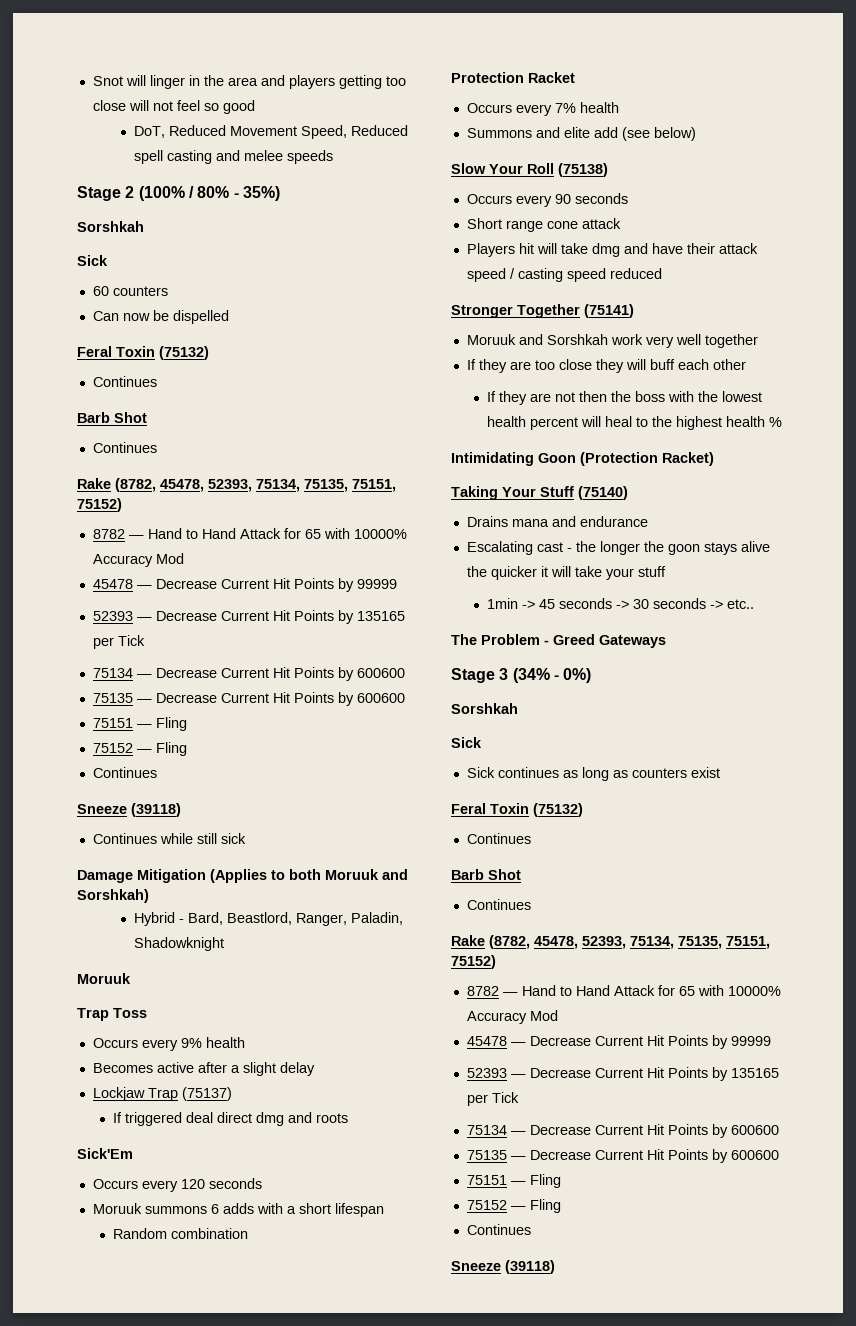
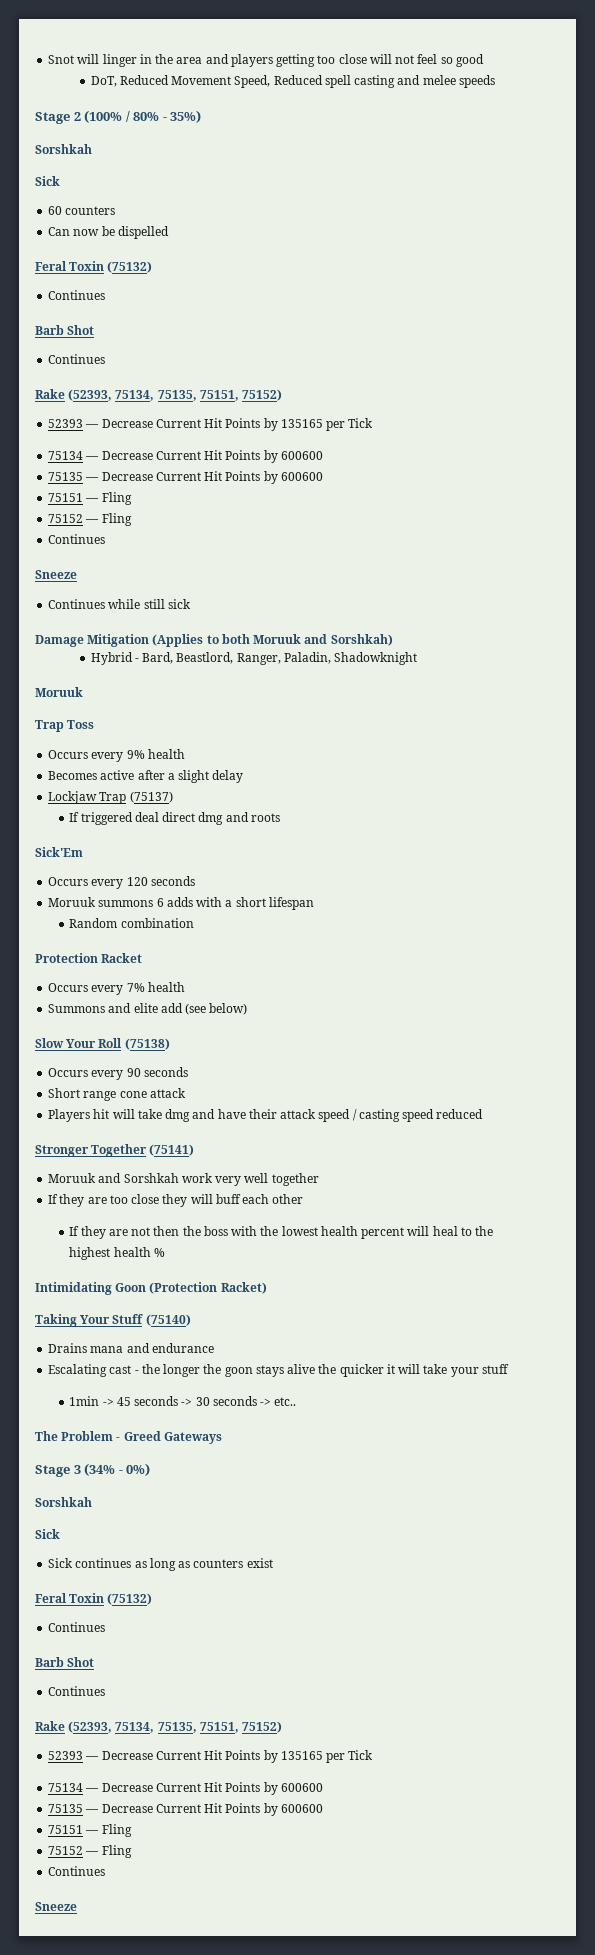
[115,478,396,492] [77,498,122,512] [92,528,407,539] [92,553,184,567] [92,578,397,592] (8782, 45478, 52393, 75134, 75135, 75151, 75152) // 8782 — Hand to Hand Attack for 65 with 10000% Accuracy Mod // 45478 — Decrease Current Hit Points by 99999 -> [68,389,283,401] (52393, 75134, 75135, 75151, 75152)
[131,803,181,817] (39118) -> (77, 574) none
[489,935,770,949] [451,955,496,969] [466,985,781,996] [466,1010,558,1024] [466,1035,771,1049] (8782, 45478, 52393, 75134, 75135, 75151, 75152) // 8782 — Hand to Hand Attack for 65 with 10000% Accuracy Mod // 45478 — Decrease Current Hit Points by 99999 -> [68,1721,283,1733] (52393, 75134, 75135, 75151, 75152)
[505,1260,555,1274] (39118) -> (77, 1906) none

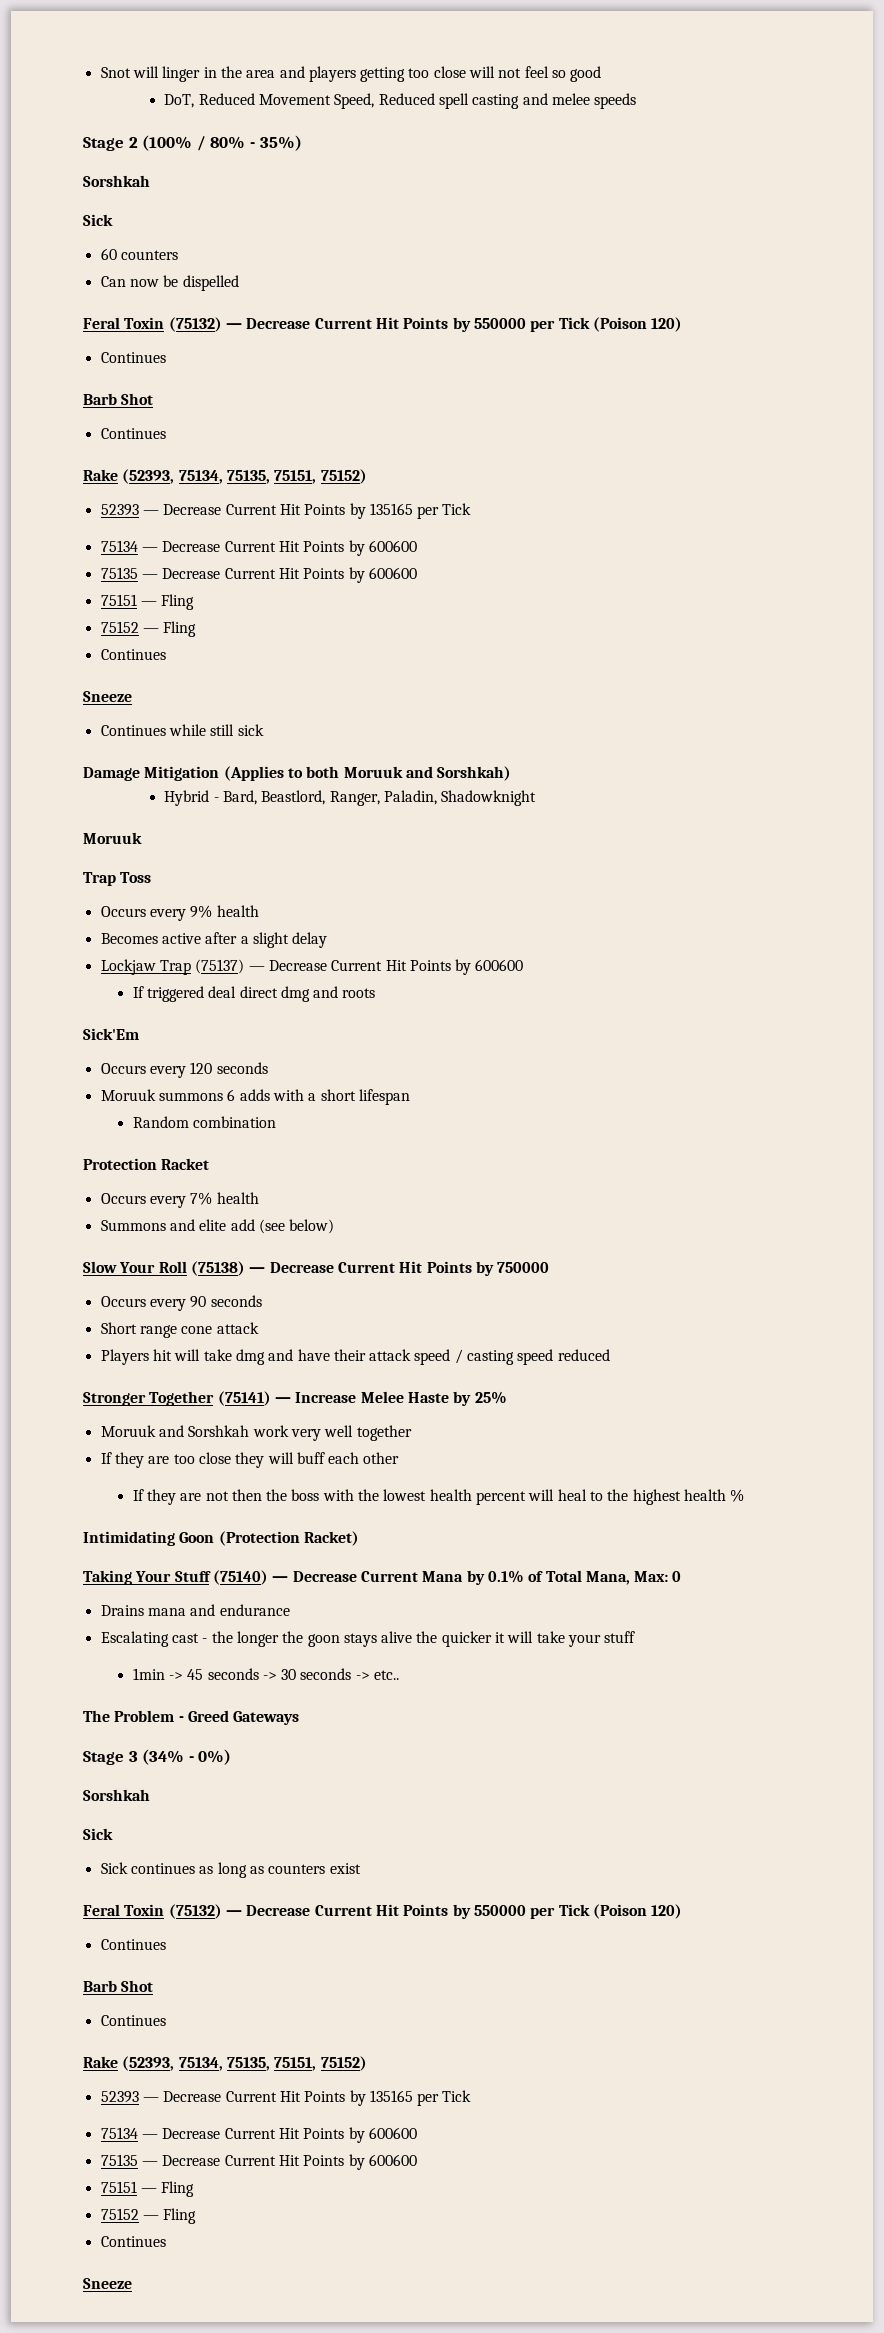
(153, 267) none -> [225,317,683,332] — Decrease Current Hit Points by 550000 per Tick (Poison 120)
(173, 797) none -> [248,959,524,975] — Decrease Current Hit Points by 600600
(170, 1044) none -> [249,1261,550,1276] — Decrease Current Hit Points by 750000
(195, 1150) none -> [274,1391,507,1406] — Increase Melee Haste by 25%
(191, 1320) none -> [272,1570,682,1585] — Decrease Current Mana by 0.1% of Total Mana, Max: 0
(153, 1599) none -> [225,1904,683,1919] — Decrease Current Hit Points by 550000 per Tick (Poison 120)

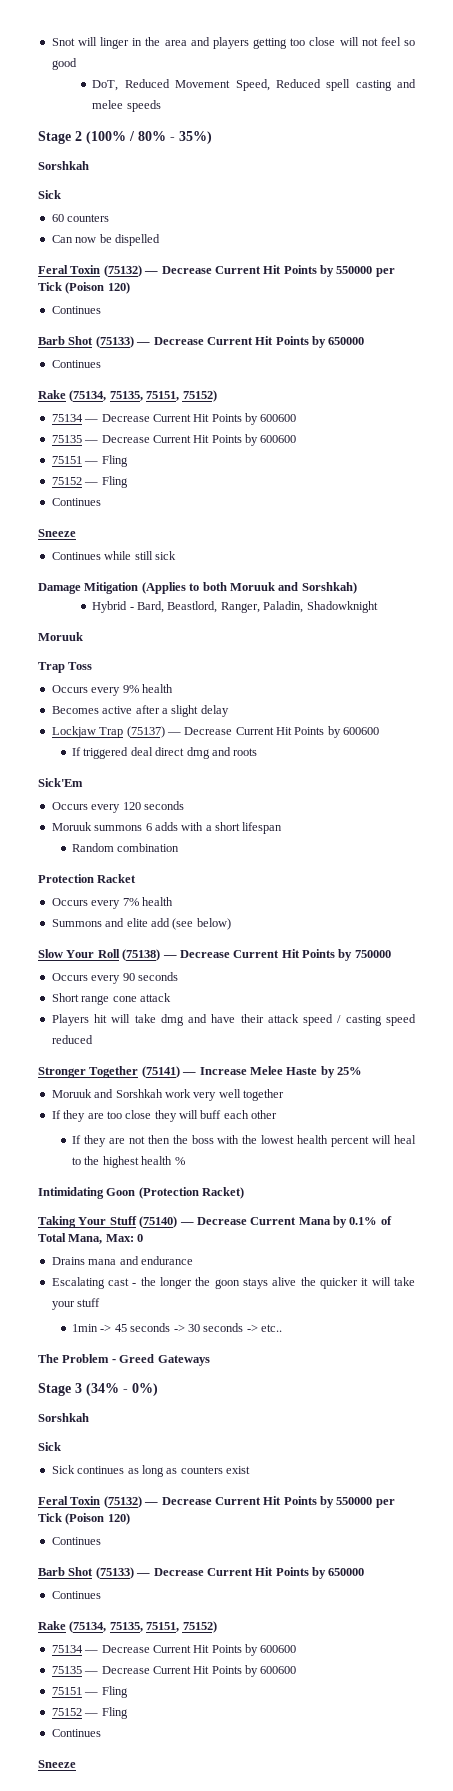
[100,428,166,439] [83,469,367,484] [100,503,472,519] // Continues // Rake (52393, 75134, 75135, 75151, 75152) // 52393 — Decrease Current Hit Points by 135165 per Tick -> [95,336,365,348] [51,360,101,368] [38,390,217,402] (75133) — Decrease Current Hit Points by 650000 // Continues // Rake (75134, 75135, 75151, 75152)
[100,2015,166,2026] [83,2056,367,2071] [100,2090,472,2106] // Continues // Rake (52393, 75134, 75135, 75151, 75152) // 52393 — Decrease Current Hit Points by 135165 per Tick -> [95,1567,365,1579] [51,1591,101,1599] [38,1621,217,1633] (75133) — Decrease Current Hit Points by 650000 // Continues // Rake (75134, 75135, 75151, 75152)

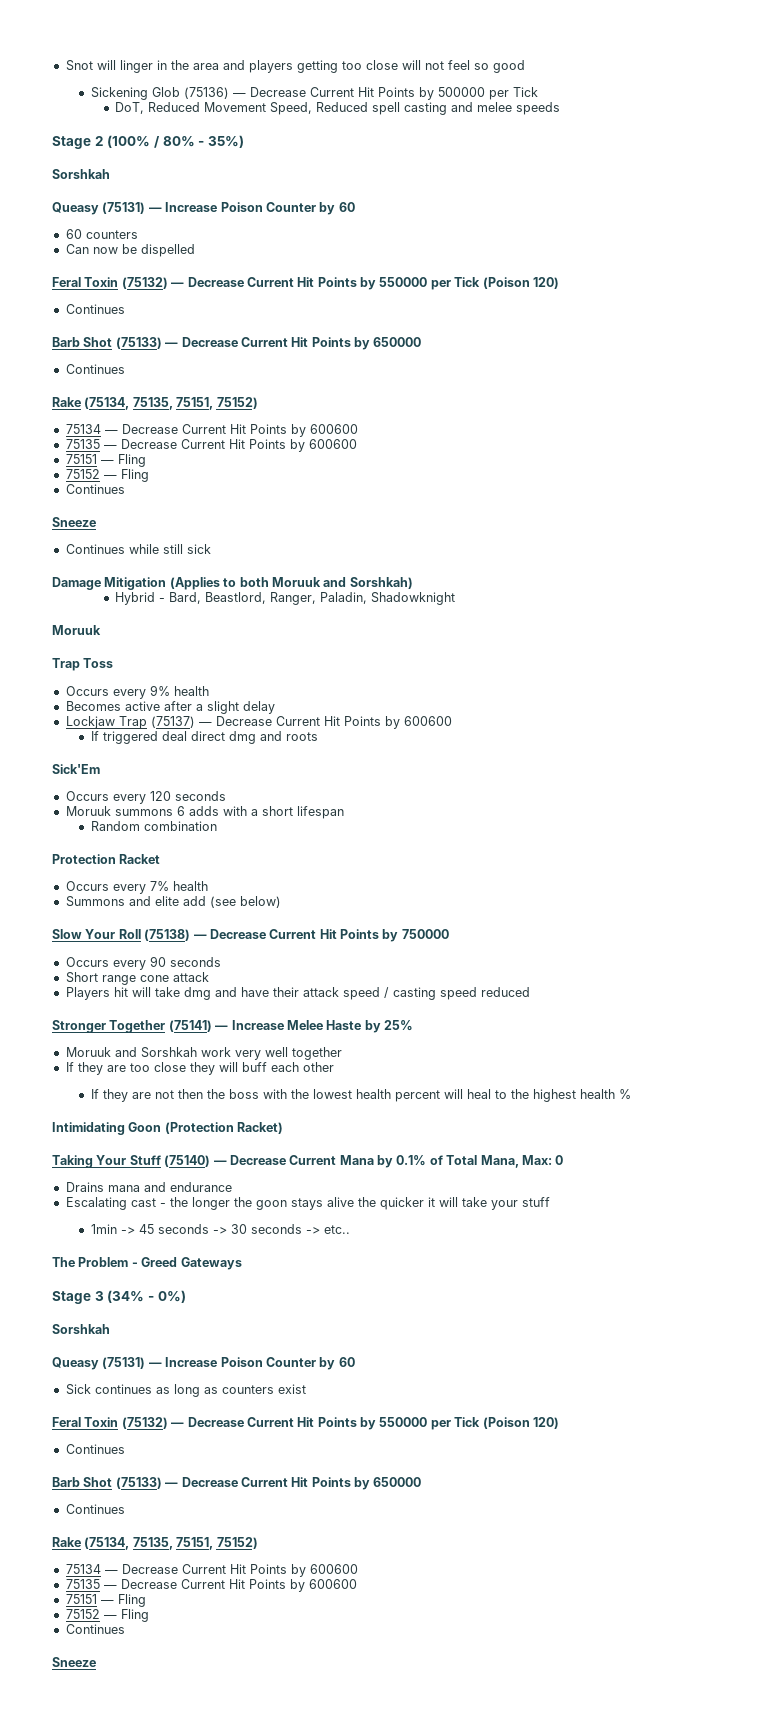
(77, 64) none -> [90,87,538,100] // Sickening Glob (75136) — Decrease Current Hit Points by 500000 per Tick
[38,190,61,199] Sick -> [52,202,355,215] Queasy (75131) — Increase Poison Counter by 60
[38,1442,61,1451] Sick -> [52,1357,355,1370] Queasy (75131) — Increase Poison Counter by 60

